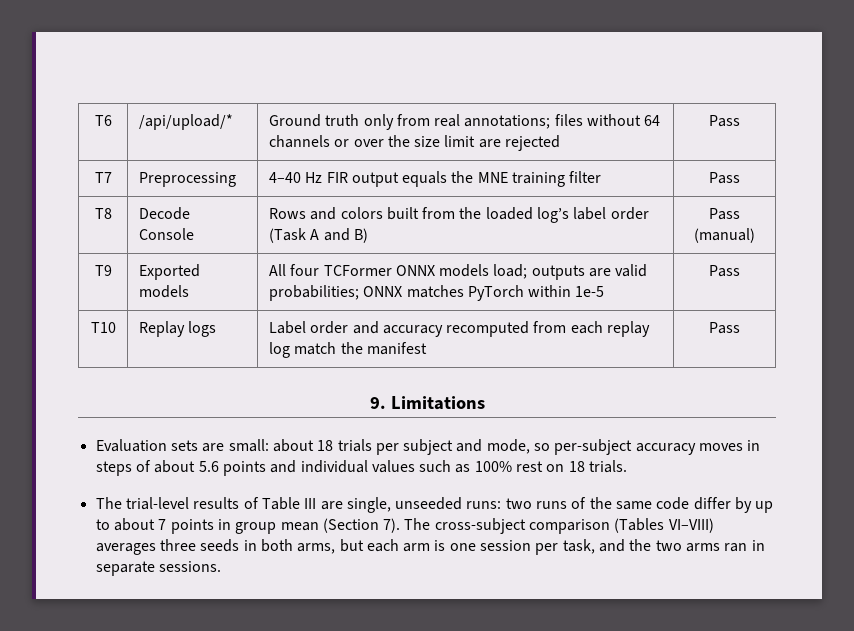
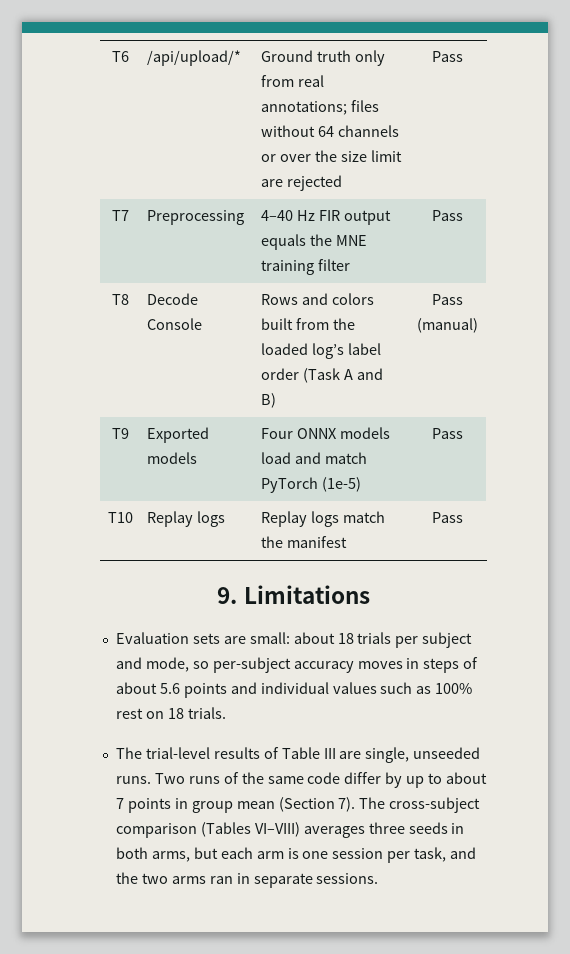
[268,264,648,280] [268,285,605,301] [709,265,740,277] [90,322,116,333] [138,321,217,337] [268,321,651,337] [268,342,290,358] All four TCFormer ONNX models load; outputs are valid probabilities; ONNX matches PyTorch within 1e-5 | Pass // T10 | Replay logs | Label order and accuracy recomputed from each replay log -> [261,427,391,439] [261,452,368,464] [261,477,362,493] [432,428,463,439] [108,512,133,523] [147,511,226,527] [261,511,340,527] Four ONNX models load and match PyTorch (1e-5) | Pass // T10 | Replay logs | Replay logs
[466,498,532,509] runs: two -> [115,773,185,784] runs. Two

